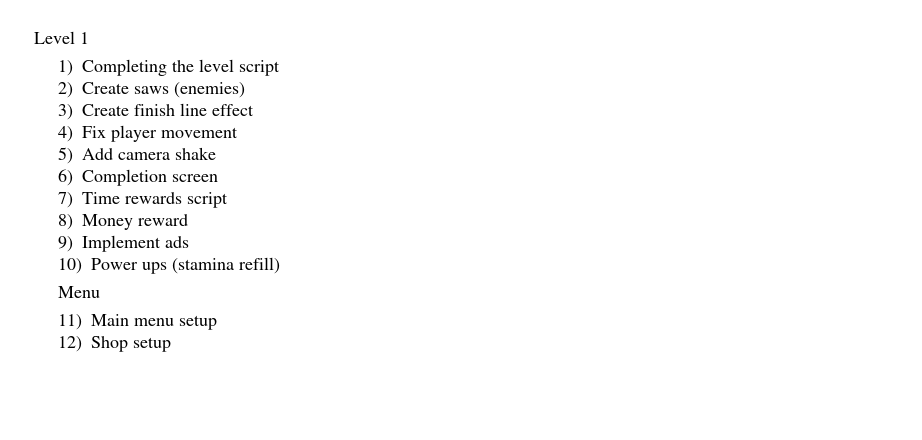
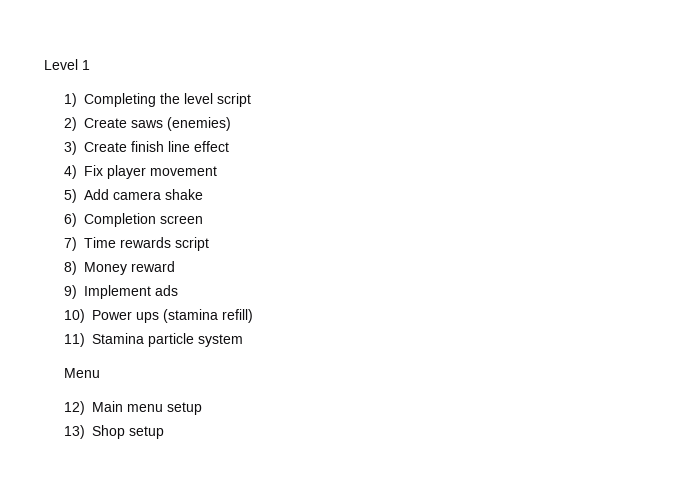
(280, 265) none -> [63,333,243,347] // 11) Stamina particle system
[57,314,82,330] 11) -> [63,401,85,415] 12)
[57,336,82,352] 12) -> [63,425,85,439] 13)

